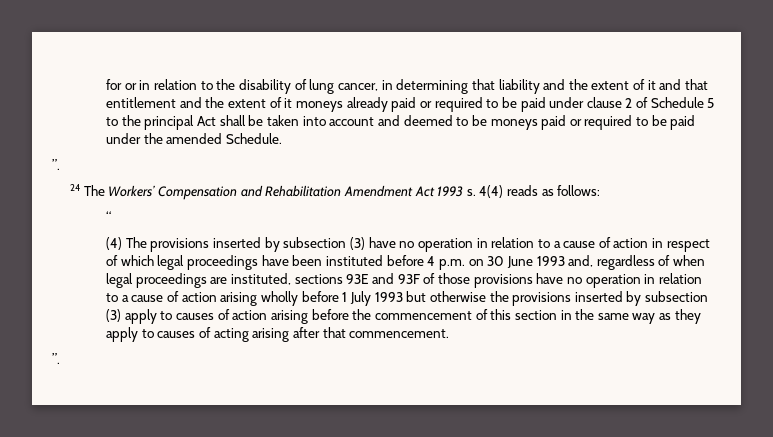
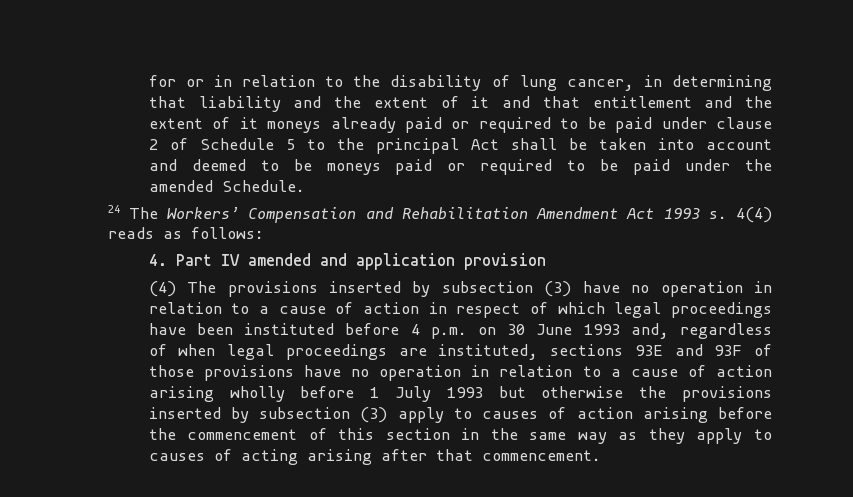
[52,159,60,170] // ”. -> (305, 186) none
[106,211,112,222] “ -> [148,253,546,270] 4. Part IV amended and application provision
[52,353,60,364] // ”. -> (601, 455) none

